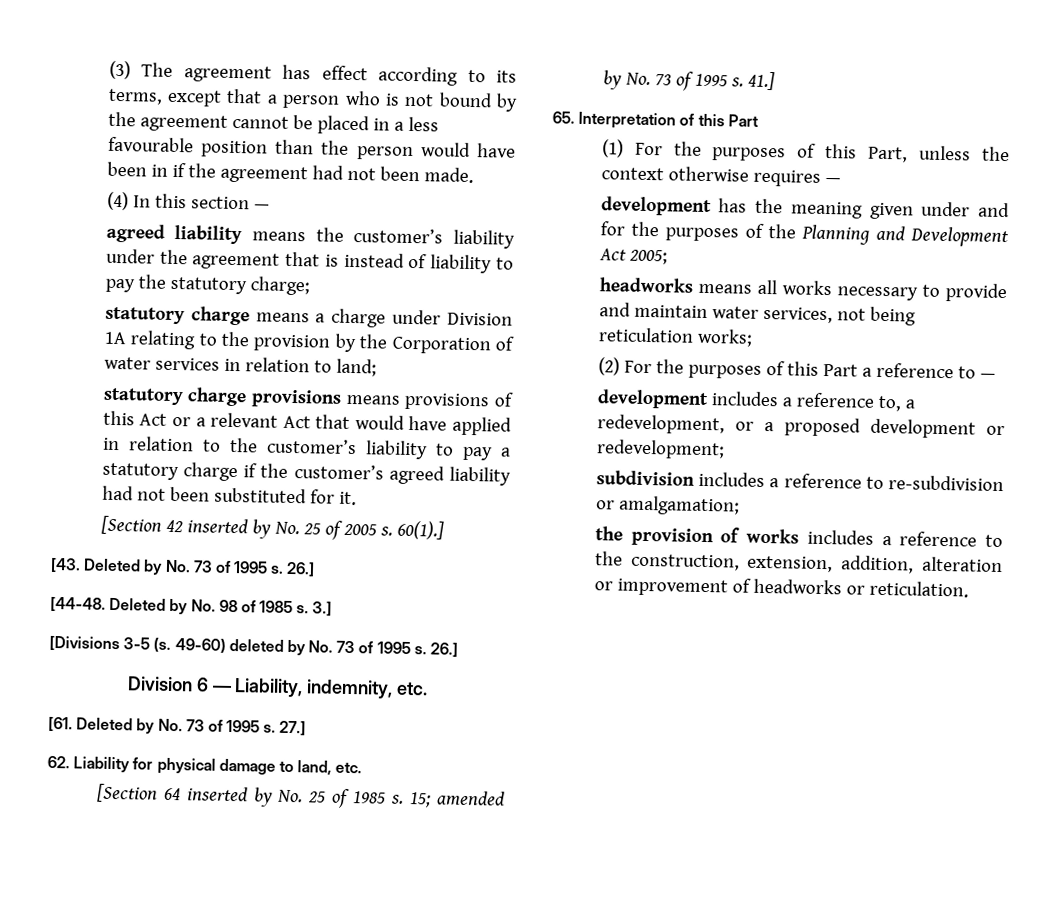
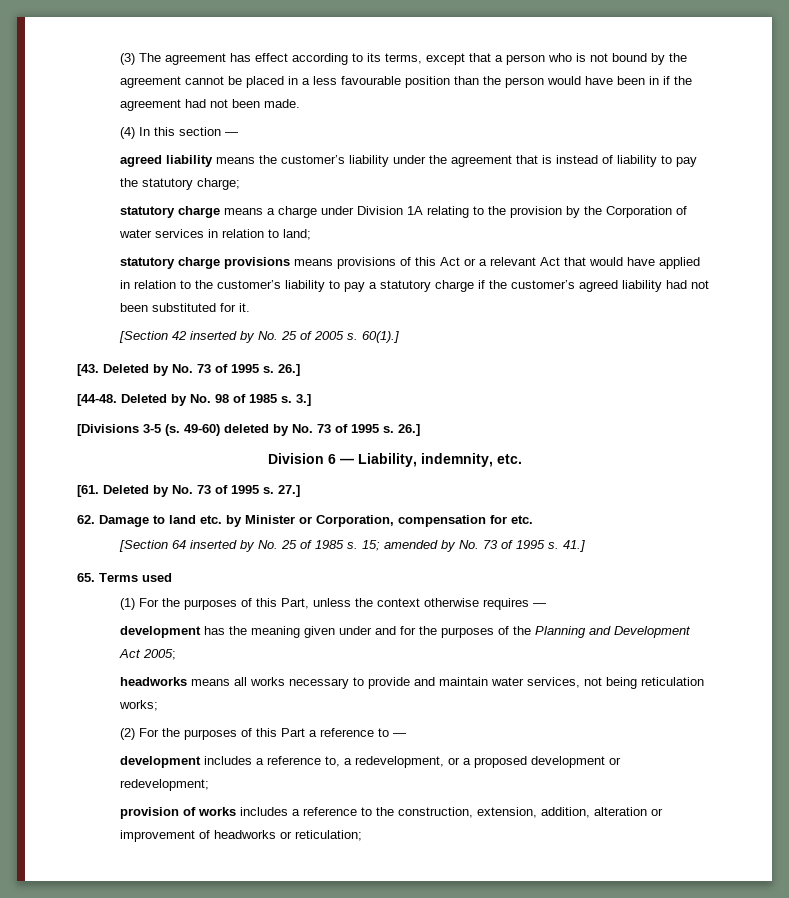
[73,756,333,776] Liability for physical damage to land, -> [99,515,507,527] Damage to land etc. by Minister or Corporation, compensation for
[578,111,759,130] Interpretation of this Part -> [99,573,172,582] Terms used
[595,470,1004,492] [595,495,740,516] [594,526,623,541] subdivision includes a reference to re-subdivision or amalgamation; // the -> (210, 785) none
[868,580,969,598] reticulation. -> [295,830,363,841] reticulation;

